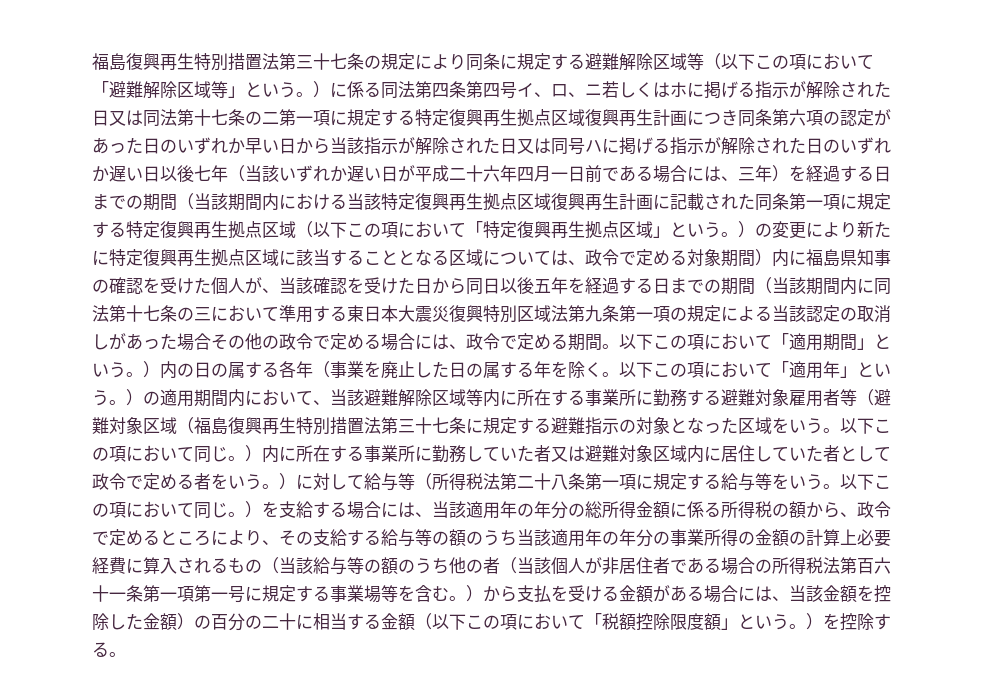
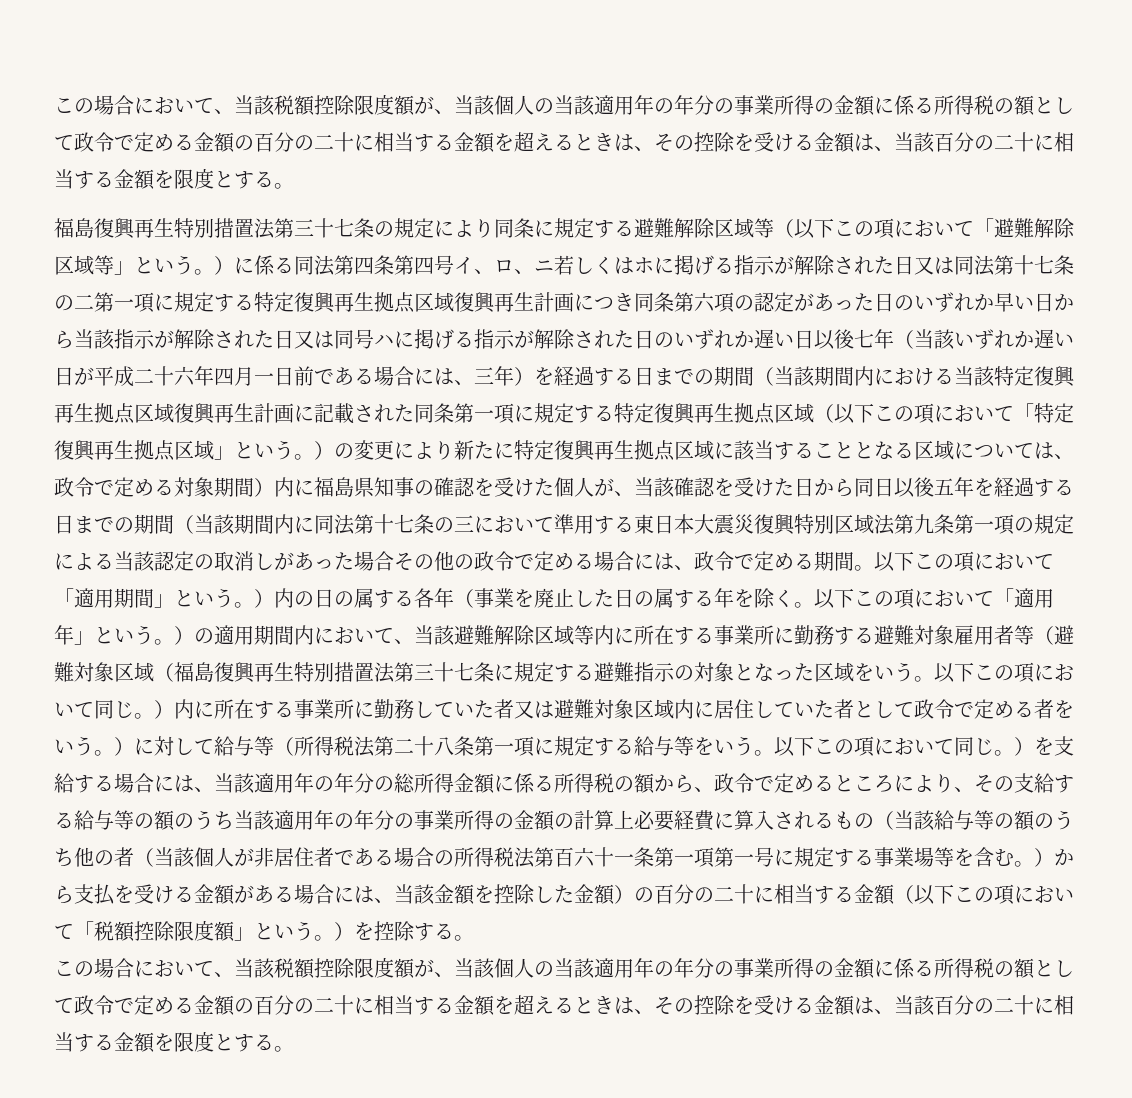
(92, 61) none -> [54,94,1074,116] [54,132,1074,153] [54,168,294,190] この場合において、当該税額控除限度額が、当該個人の当該適用年の年分の事業所得の金額に係る所得税の額として政令で定める金額の百分の二十に相当する金額を超えるときは、その控除を受ける金額は、当該百分の二十に相当する金額を限度とする。 //
(126, 654) none -> [54,957,1074,979] [54,995,1074,1016] [54,1031,294,1053] // この場合において、当該税額控除限度額が、当該個人の当該適用年の年分の事業所得の金額に係る所得税の額として政令で定める金額の百分の二十に相当する金額を超えるときは、その控除を受ける金額は、当該百分の二十に相当する金額を限度とする。

